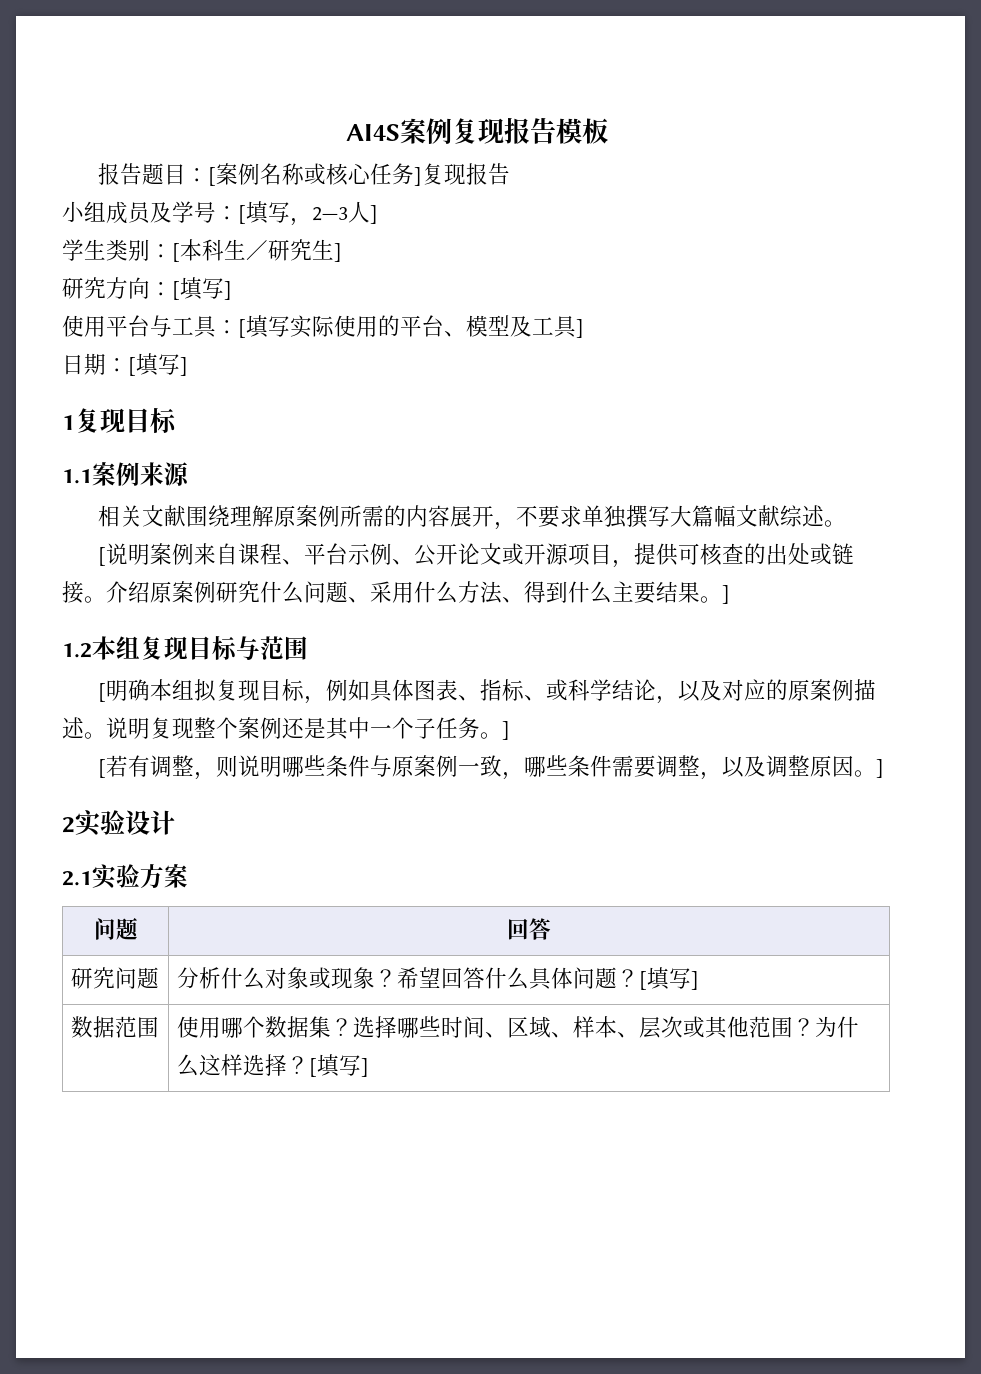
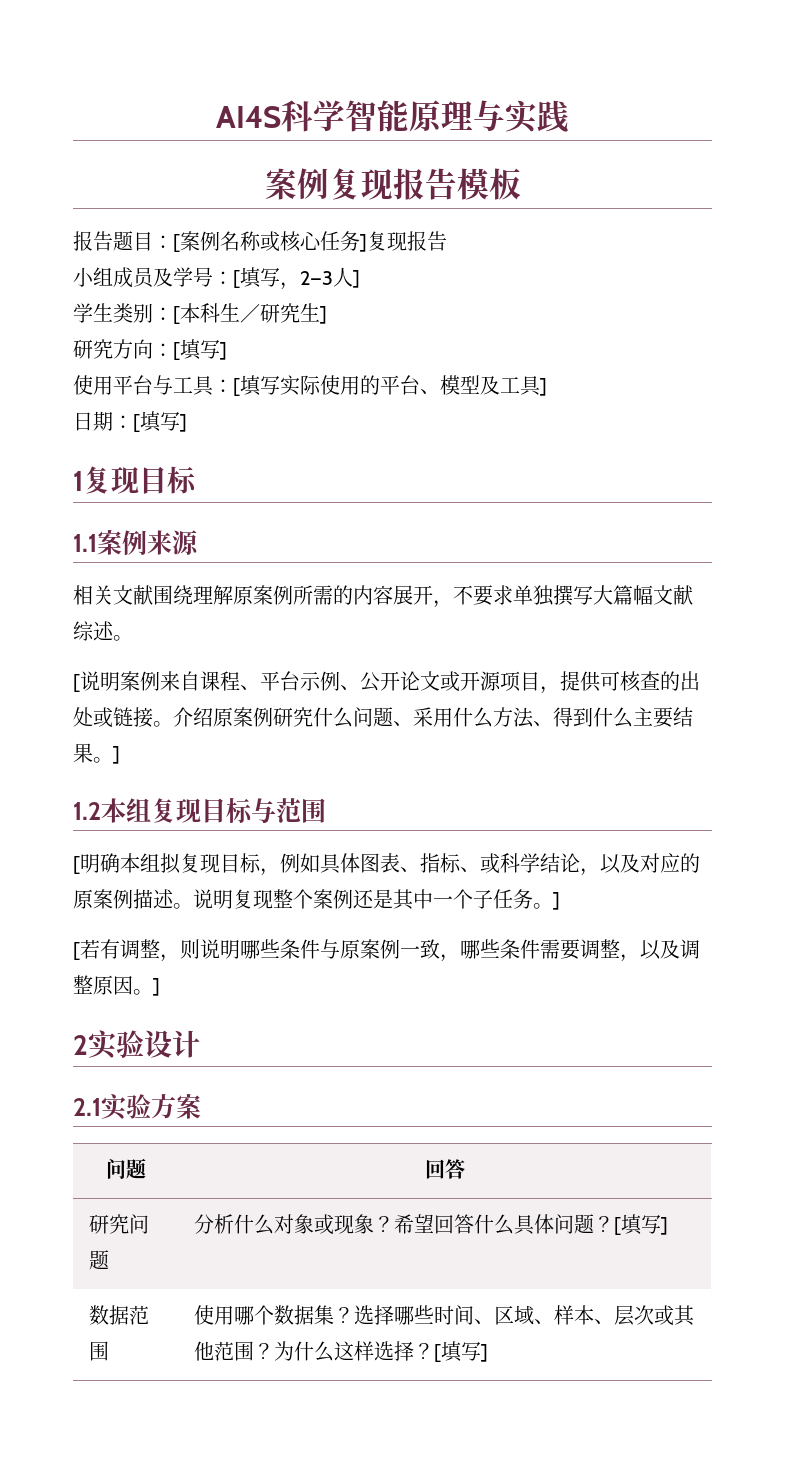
(400, 132) none -> [281,100,569,134] 科学智能原理与实践 //

